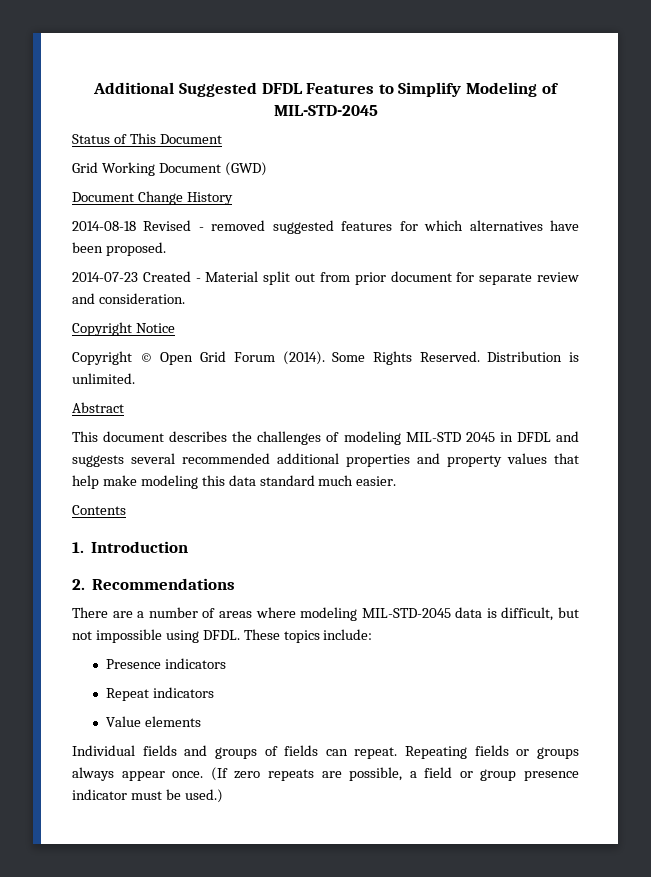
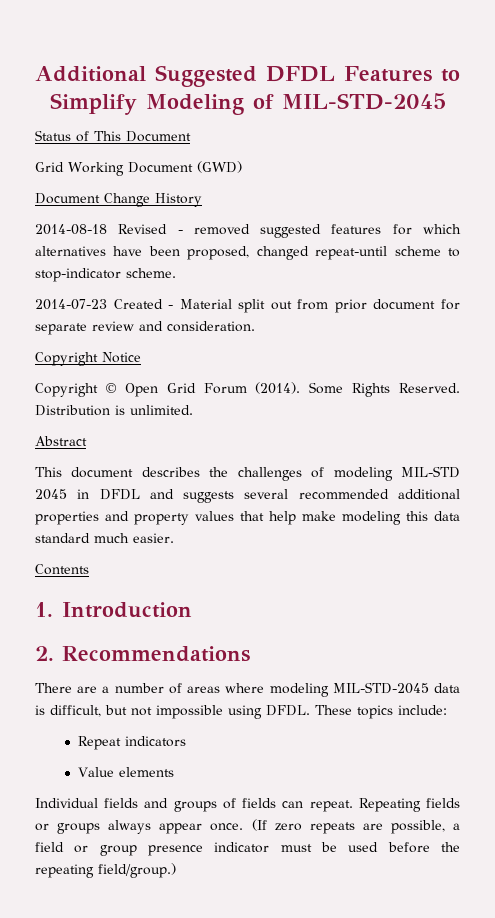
[105,242,166,256] proposed. -> [187,246,460,260] [35,268,176,282] proposed, changed repeat-until scheme to stop-indicator scheme.
[105,658,226,669] // Presence indicators -> (447, 710) none
[184,789,223,803] used.) -> [348,842,460,853] [35,863,176,878] used before the repeating field/group.)

